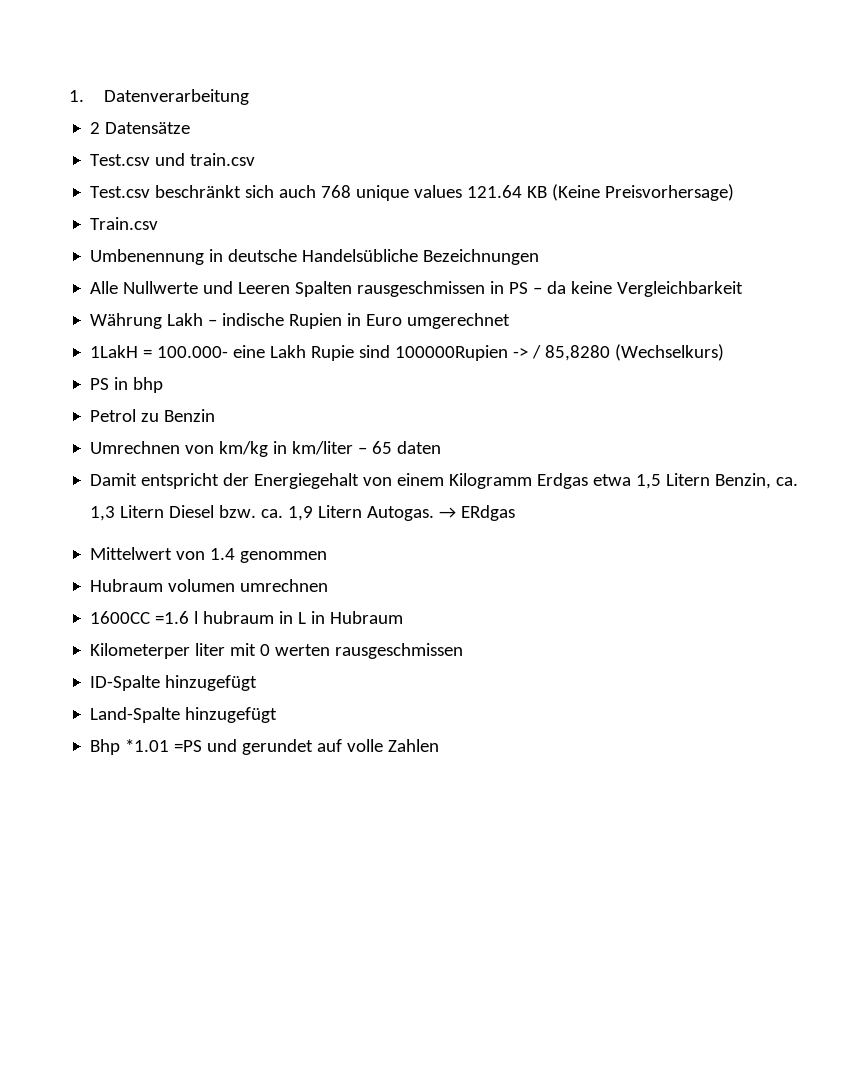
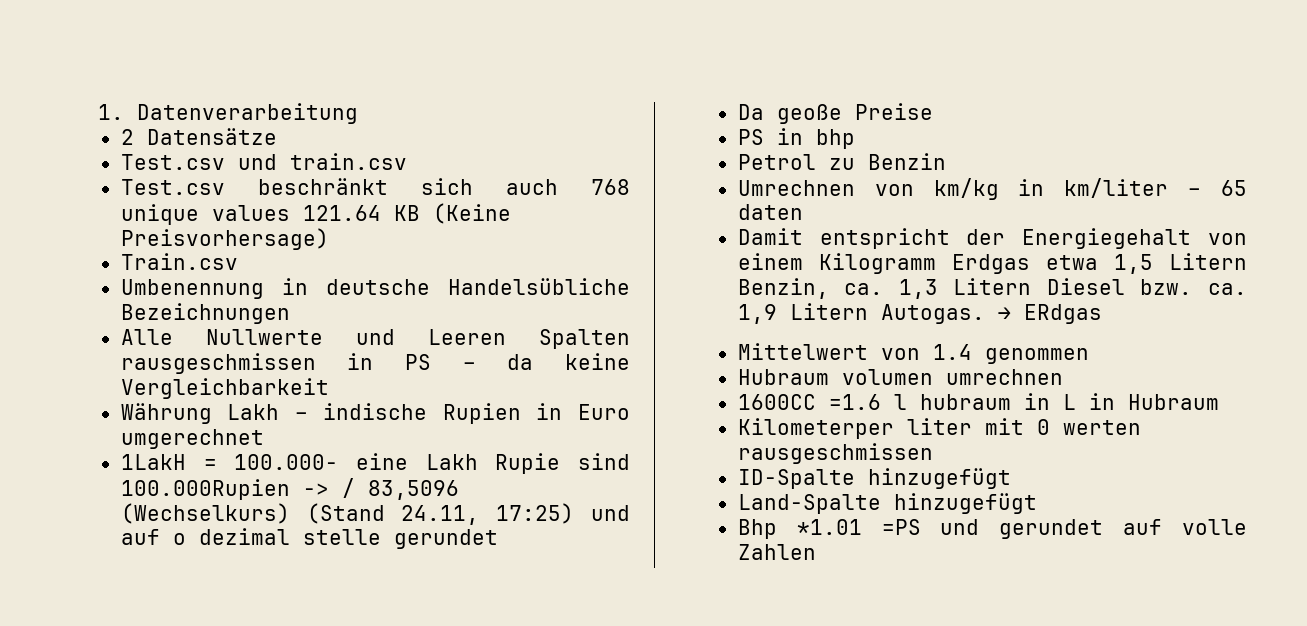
[394,345,508,361] 100000Rupien -> [120,479,290,500] 100.000Rupien
[544,345,610,361] 85,8280 -> [367,480,459,500] 83,5096
(724, 352) none -> [306,503,630,525] [120,528,498,549] [737,103,933,124] (Stand 24.11, 17:25) und auf o dezimal stelle gerundet // Da geoße Preise

